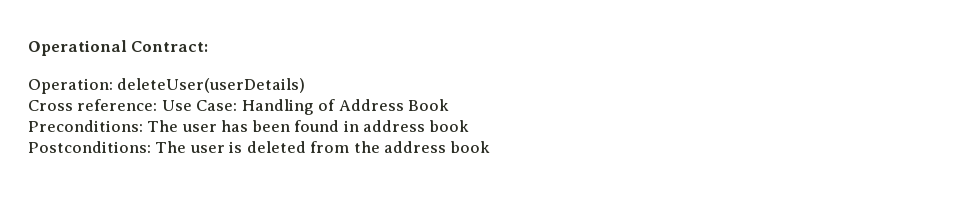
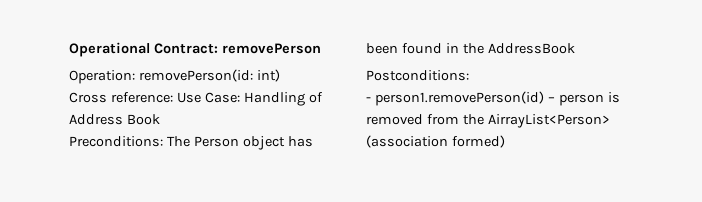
(209, 46) none -> [221,43,321,54] removePerson
[117,78,306,93] deleteUser(userDetails) -> [138,69,280,82] removePerson(id: int)
[181,124,217,132] user -> [193,136,285,150] Person object
[363,120,469,132] address book -> [462,43,575,54] the AddressBook
[155,141,490,153] The user is deleted from the address book -> [366,91,620,106] [366,114,610,128] [366,135,505,148] // - person1.removePerson(id) – person is removed from the AirrayList<Person> (association formed)

